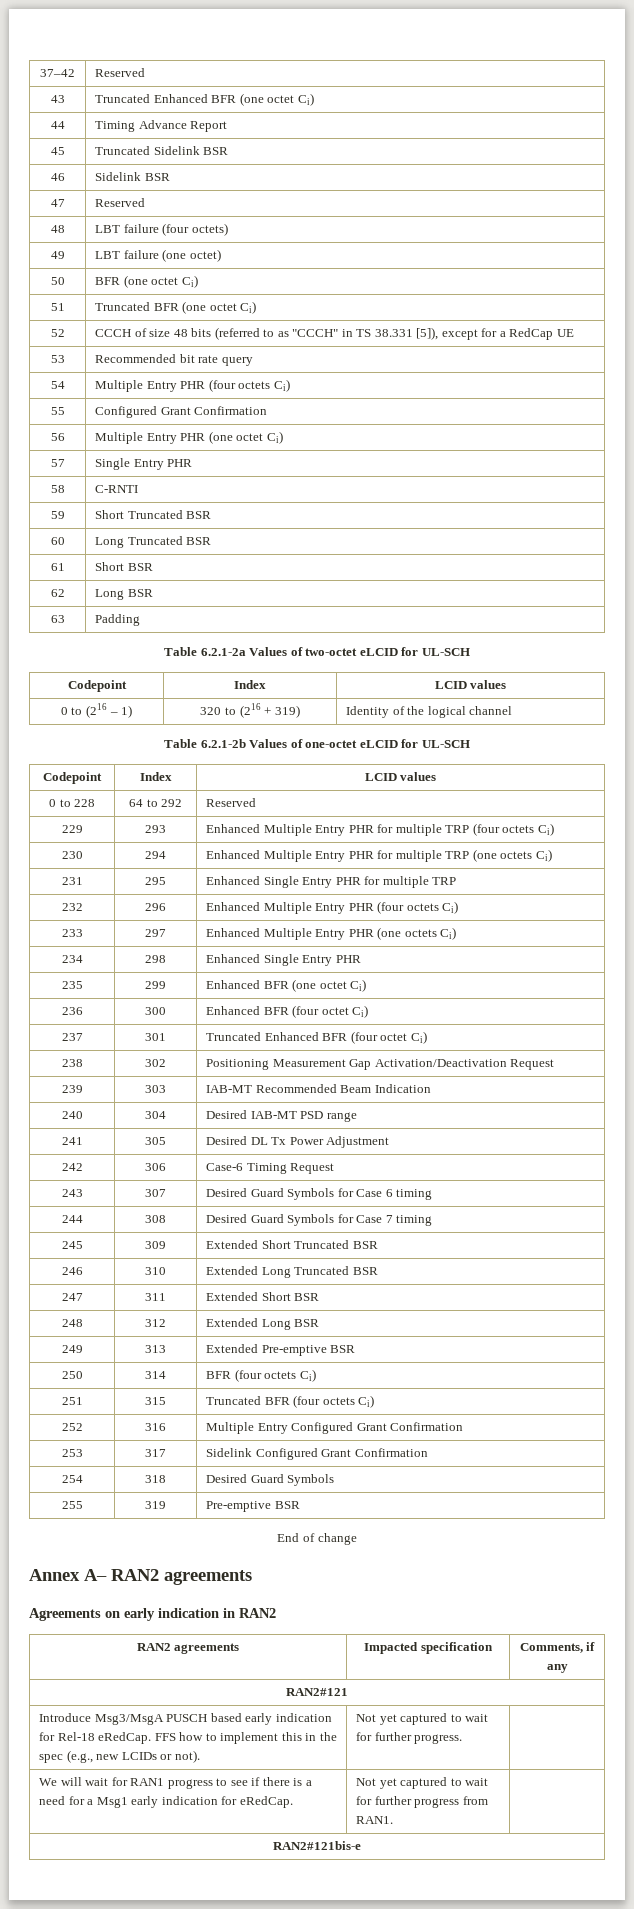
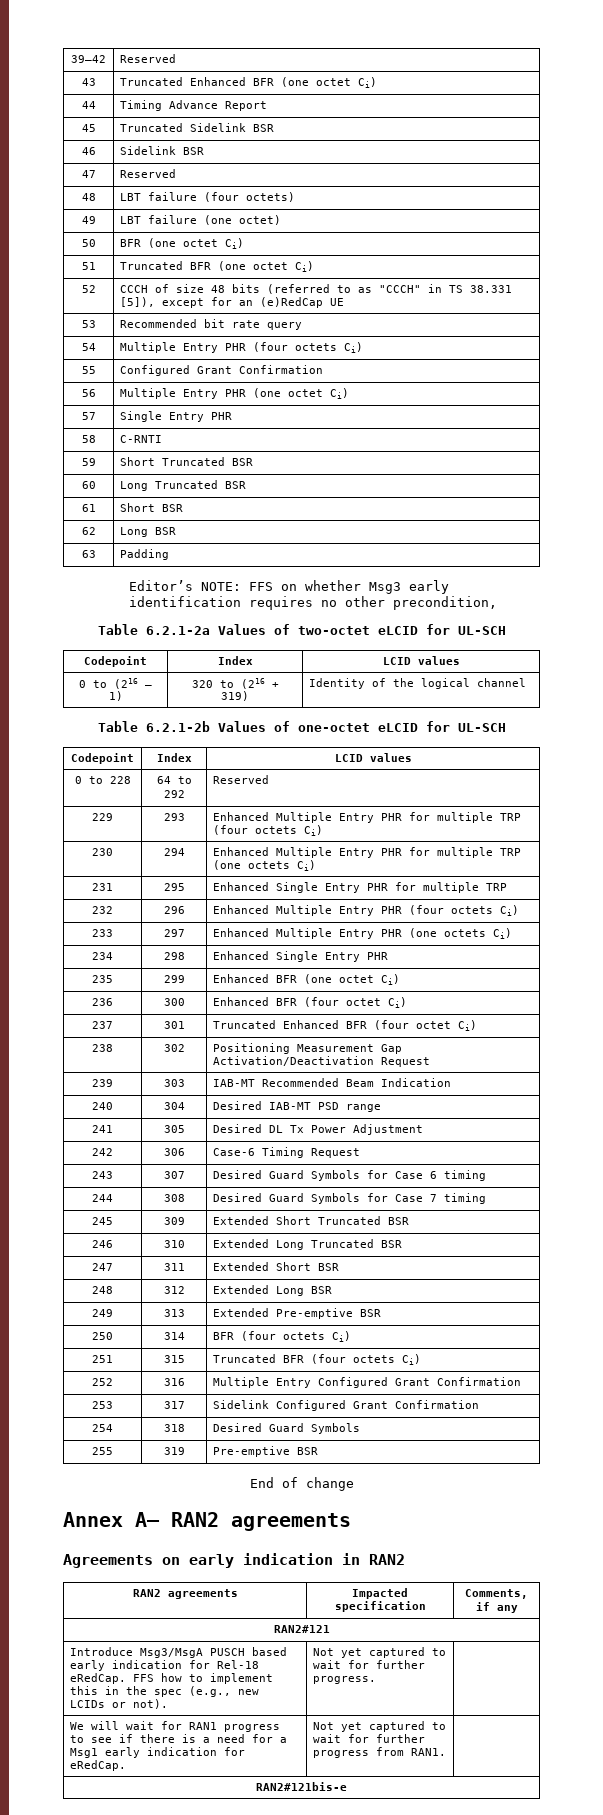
[40,69,75,77] 37–42 -> [71,55,106,63] 39–42
[499,328,554,340] a RedCap -> [239,297,324,308] an (e)RedCap
(141, 620) none -> [128,580,449,594] [128,596,497,610] // Editor’s NOTE: FFS on whether Msg3 early identification requires no other precondition,

